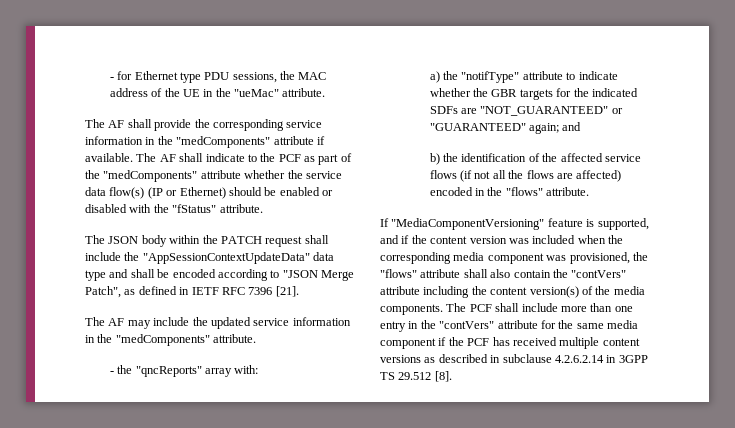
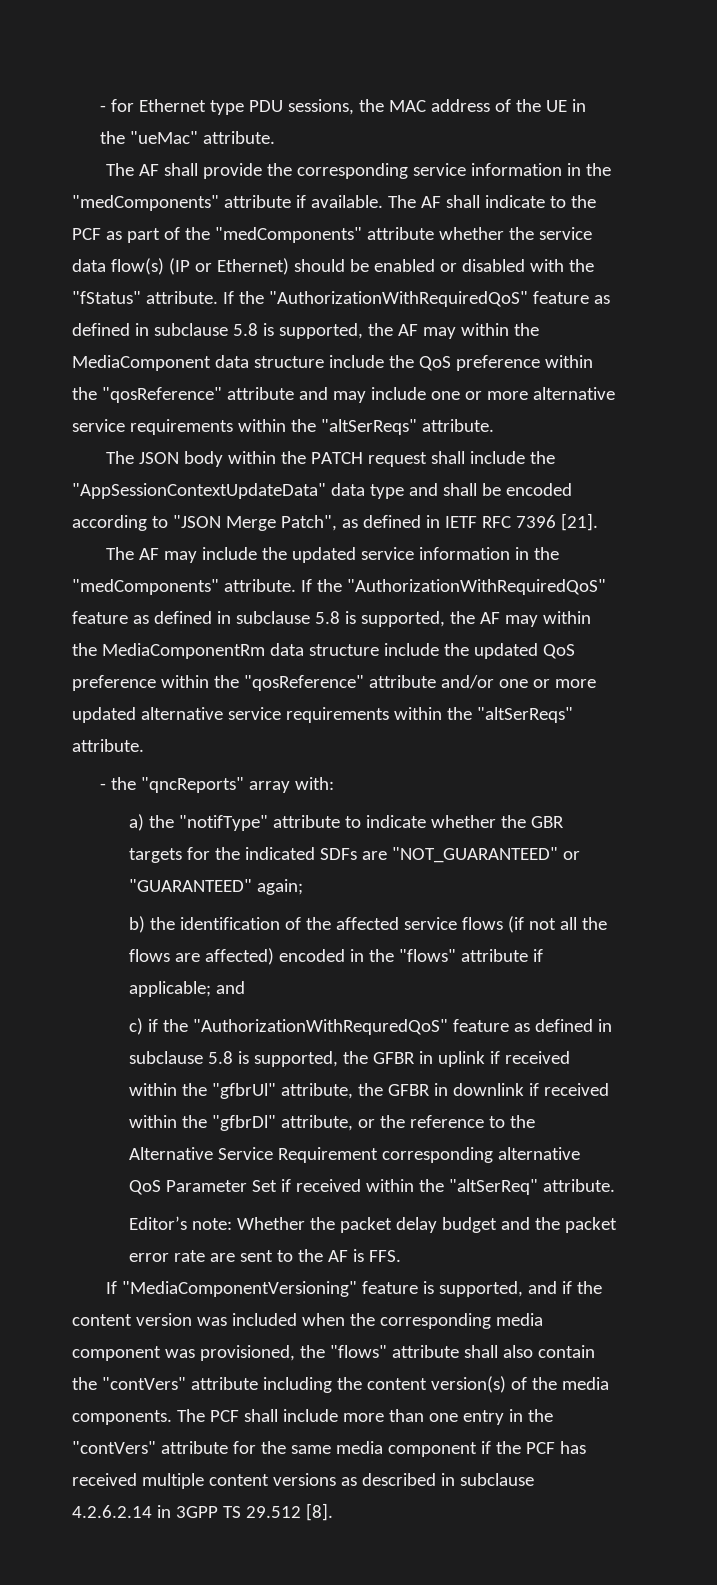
(263, 208) none -> [222,291,610,307] [72,323,539,339] [72,355,593,371] [72,387,615,403] [72,419,494,435] If the "AuthorizationWithRequiredQoS" feature as defined in subclause 5.8 is supported, the AF may within the MediaComponent data structure include the QoS preference within the "qosReference" attribute and may include one or more alternative service requirements within the "altSerReqs" attribute.
(257, 338) none -> [300,579,606,595] [72,611,591,627] [72,643,575,659] [72,675,596,691] [72,707,573,723] [72,739,144,752] If the "AuthorizationWithRequiredQoS" feature as defined in subclause 5.8 is supported, the AF may within the MediaComponentRm data structure include the updated QoS preference within the "qosReference" attribute and/or one or more updated alternative service requirements within the "altSerReqs" attribute.
[562,122,582,131] and -> (303, 887) none
[546,187,590,196] attribute. -> [460,949,543,962] [128,981,245,997] [128,1018,612,1035] [128,1051,570,1067] [128,1083,609,1099] [128,1115,535,1131] [128,1147,580,1163] [128,1179,615,1195] [128,1216,617,1233] [128,1249,401,1262] attribute if applicable; and // c) if the "AuthorizationWithRequredQoS" feature as defined in subclause 5.8 is supported, the GFBR in uplink if received within the "gfbrUl" attribute, the GFBR in downlink if received within the "gfbrDl" attribute, or the reference to the Alternative Service Requirement corresponding alternative QoS Parameter Set if received within the "altSerReq" attribute. // Editor’s note: Whether the packet delay budget and the packet error rate are sent to the AF is FFS.

